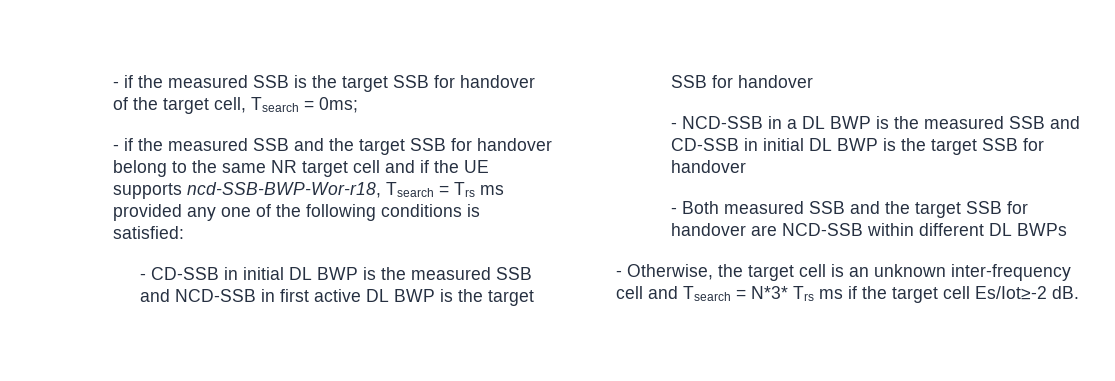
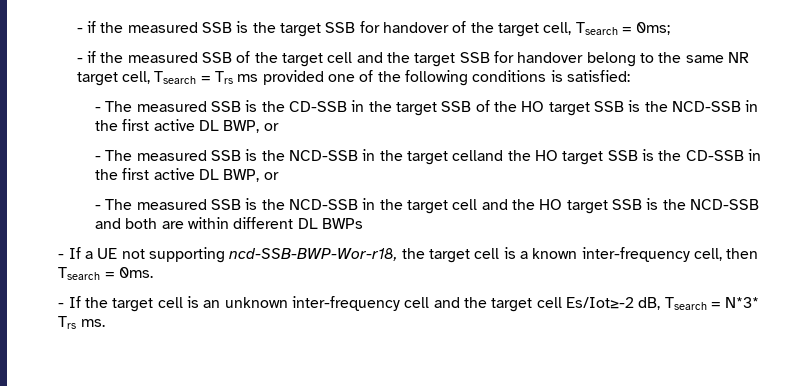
(289, 144) none -> [236,51,353,67] of the target cell
[352,160,489,173] [112,182,381,199] cell and if the UE supports ncd-SSB-BWP-Wor-r18, -> [122,71,151,84] cell,
[186,207,216,221] any -> (324, 77) none
[151,267,533,280] [140,289,535,306] [671,75,814,88] [671,116,1081,129] [671,138,1045,155] [671,160,747,173] [671,201,1029,218] [671,223,864,236] CD-SSB in initial DL BWP is the measured SSB and NCD-SSB in first active DL BWP is the target SSB for handover // - NCD-SSB in a DL BWP is the measured SSB and CD-SSB in initial DL BWP is the target SSB for handover // - Both measured SSB and the target SSB for handover are NCD-SSB -> [105,100,759,116] [95,119,279,133] [95,149,761,165] [95,168,279,182] [95,198,759,214] [95,218,184,229] The measured SSB is the CD-SSB in the target SSB of the HO target SSB is the NCD-SSB in the first active DL BWP, or // - The measured SSB is the NCD-SSB in the target celland the HO target SSB is the CD-SSB in the first active DL BWP, or // - The measured SSB is the NCD-SSB in the target cell and the HO target SSB is the NCD-SSB and both are
[627,264,714,280] Otherwise, -> [68,247,759,263] [58,267,154,280] [58,296,81,308] If a UE not supporting ncd-SSB-BWP-Wor-r18, the target cell is a known inter-frequency cell, then Tsearch = 0ms. // - If
[683,286,1080,303] Tsearch = N*3* Trs ms if the target cell Es/Iot≥-2 dB. -> [463,297,760,312] [58,316,105,329] the target cell Es/Iot≥-2 dB, Tsearch = N*3* Trs ms.

